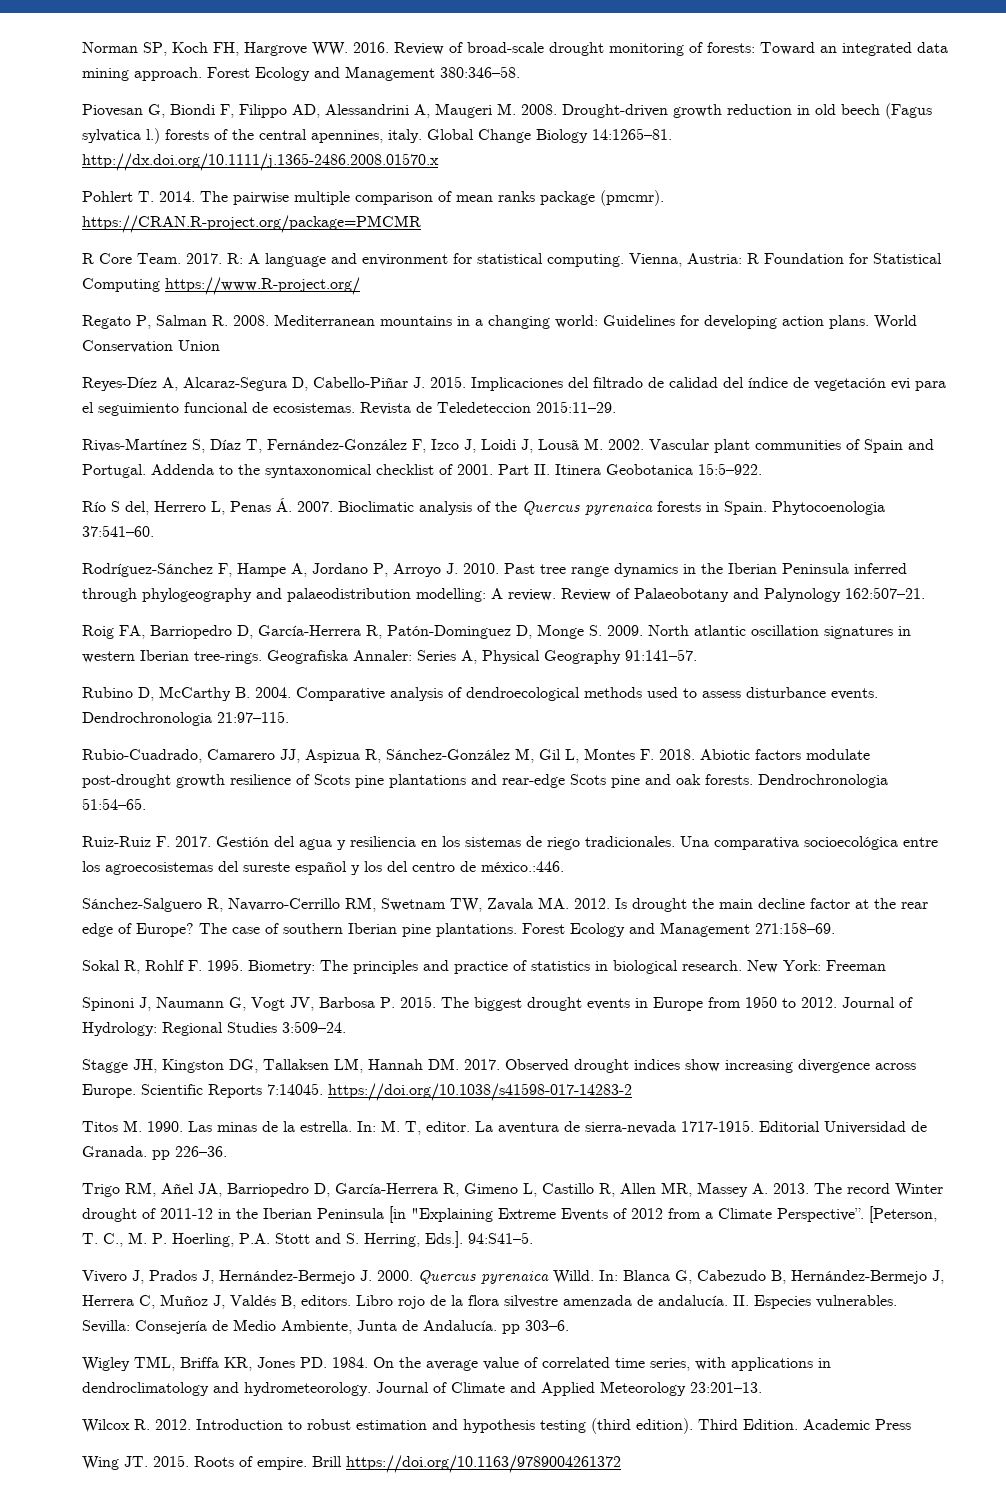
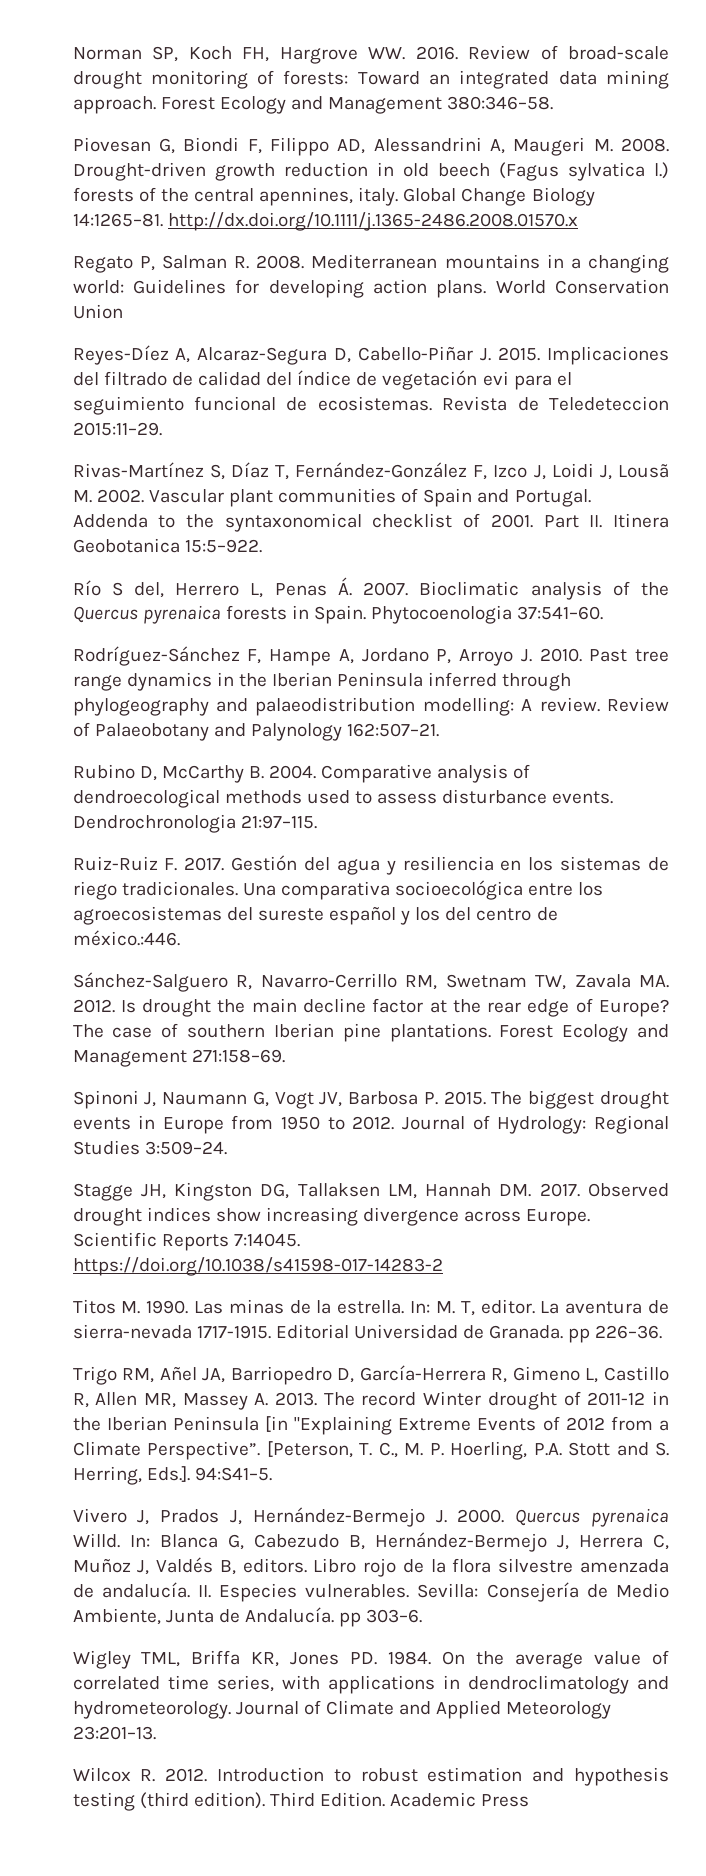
[82,190,665,206] [82,215,422,233] [82,253,943,267] [82,277,361,295] // Pohlert T. 2014. The pairwise multiple comparison of mean ranks package (pmcmr). https://CRAN.R-project.org/package=PMCMR // R Core Team. 2017. R: A language and environment for statistical computing. Vienna, Austria: R Foundation for Statistical Computing https://www.R-project.org/ -> (578, 221) none
[82,624,912,639] [82,649,698,664] // Roig FA, Barriopedro D, García-Herrera R, Patón-Dominguez D, Monge S. 2009. North atlantic oscillation signatures in western Iberian tree-rings. Geografiska Annaler: Series A, Physical Geography 91:141–57. -> (440, 730) none
[82,748,871,763] [82,774,889,788] [82,798,147,810] // Rubio-Cuadrado, Camarero JJ, Aspizua R, Sánchez-González M, Gil L, Montes F. 2018. Abiotic factors modulate post-drought growth resilience of Scots pine plantations and rear-edge Scots pine and oak forests. Dendrochronologia 51:54–65. -> (317, 822) none
[82,959,887,974] // Sokal R, Rohlf F. 1995. Biometry: The principles and practice of statistics in biological research. New York: Freeman -> (285, 1056) none
[82,1455,622,1473] // Wing JT. 2015. Roots of empire. Brill https://doi.org/10.1163/9789004261372 -> (530, 1800) none

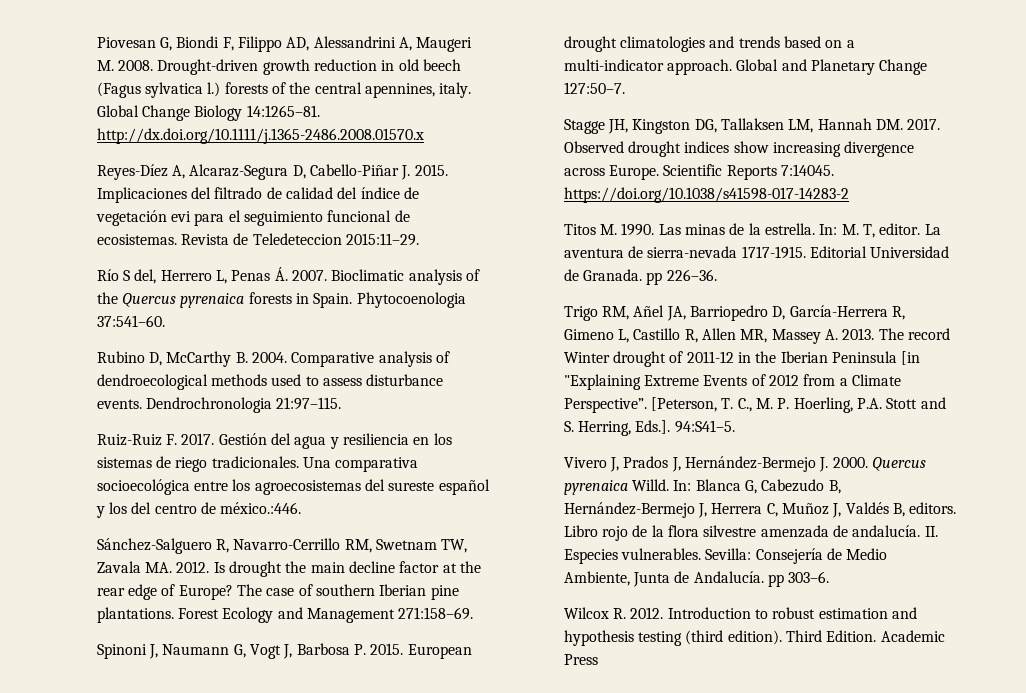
[72,45,670,64] [72,70,669,89] [72,96,554,114] Norman SP, Koch FH, Hargrove WW. 2016. Review of broad-scale drought monitoring of forests: Toward an integrated data mining approach. Forest Ecology and Management 380:346–58. // -> (96, 42) none
[72,254,669,273] [72,279,669,298] [72,304,123,319] // Regato P, Salman R. 2008. Mediterranean mountains in a changing world: Guidelines for developing action plans. World Conservation Union -> (424, 136) none
[72,462,670,480] [72,488,591,507] [72,513,669,532] [72,538,262,553] // Rivas-Martínez S, Díaz T, Fernández-González F, Izco J, Loidi J, Lousã M. 2002. Vascular plant communities of Spain and Portugal. Addenda to the syntaxonomical checklist of 2001. Part II. Itinera Geobotanica 15:5–922. -> (420, 239) none
[72,646,669,666] [72,672,572,691] [72,697,669,716] [72,722,440,741] // Rodríguez-Sánchez F, Hampe A, Jordano P, Arroyo J. 2010. Past tree range dynamics in the Iberian Peninsula inferred through phylogeography and palaeodistribution modelling: A review. Review of Palaeobotany and Palynology 162:507–21. -> (165, 321) none
[319,1092,343,1107] JV, -> [283,644,293,659] J,
[491,1090,670,1109] [72,1115,670,1134] [72,1140,227,1155] The biggest drought events in Europe from 1950 to 2012. Journal of Hydrology: Regional Studies 3:509–24. -> [407,644,472,659] [563,36,855,52] [563,59,928,75] [563,82,625,94] European drought climatologies and trends based on a multi-indicator approach. Global and Planetary Change 127:50–7.
[72,1650,669,1669] [72,1675,670,1694] [72,1700,612,1719] [72,1726,156,1740] // Wigley TML, Briffa KR, Jones PD. 1984. On the average value of correlated time series, with applications in dendroclimatology and hydrometeorology. Journal of Climate and Applied Meteorology 23:201–13. -> (830, 577) none

